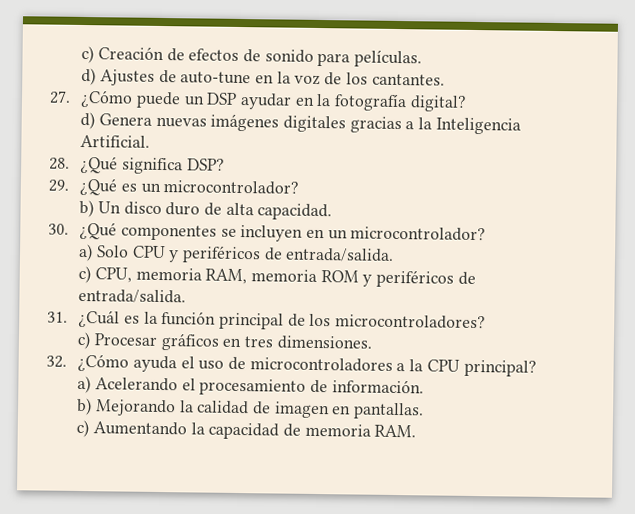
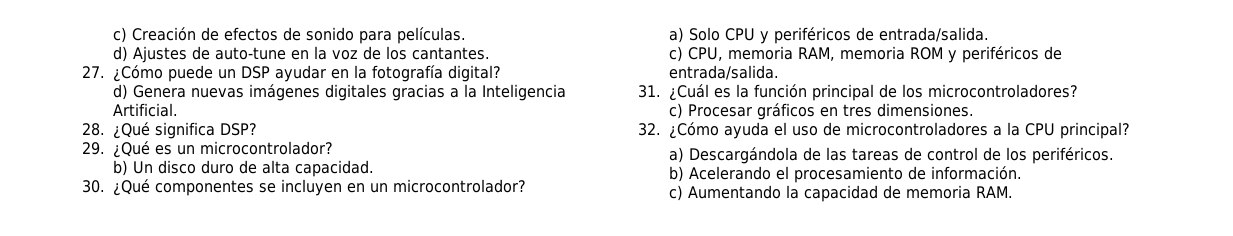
(92, 384) none -> [688,147,1114,164] [668,166,684,182] Descargándola de las tareas de control de los periféricos. // b)
[76,397,425,420] // b) Mejorando la calidad de imagen en pantallas. -> (1022, 173) none

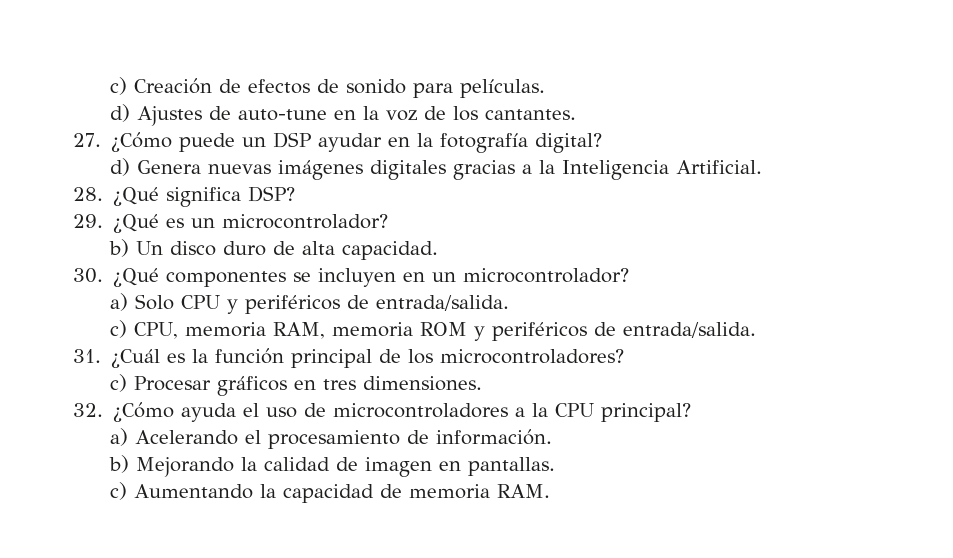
[688,147,1114,164] [668,166,684,182] Descargándola de las tareas de control de los periféricos. // b) -> (129, 437) none
(1022, 173) none -> [109,455,556,477] // b) Mejorando la calidad de imagen en pantallas.

